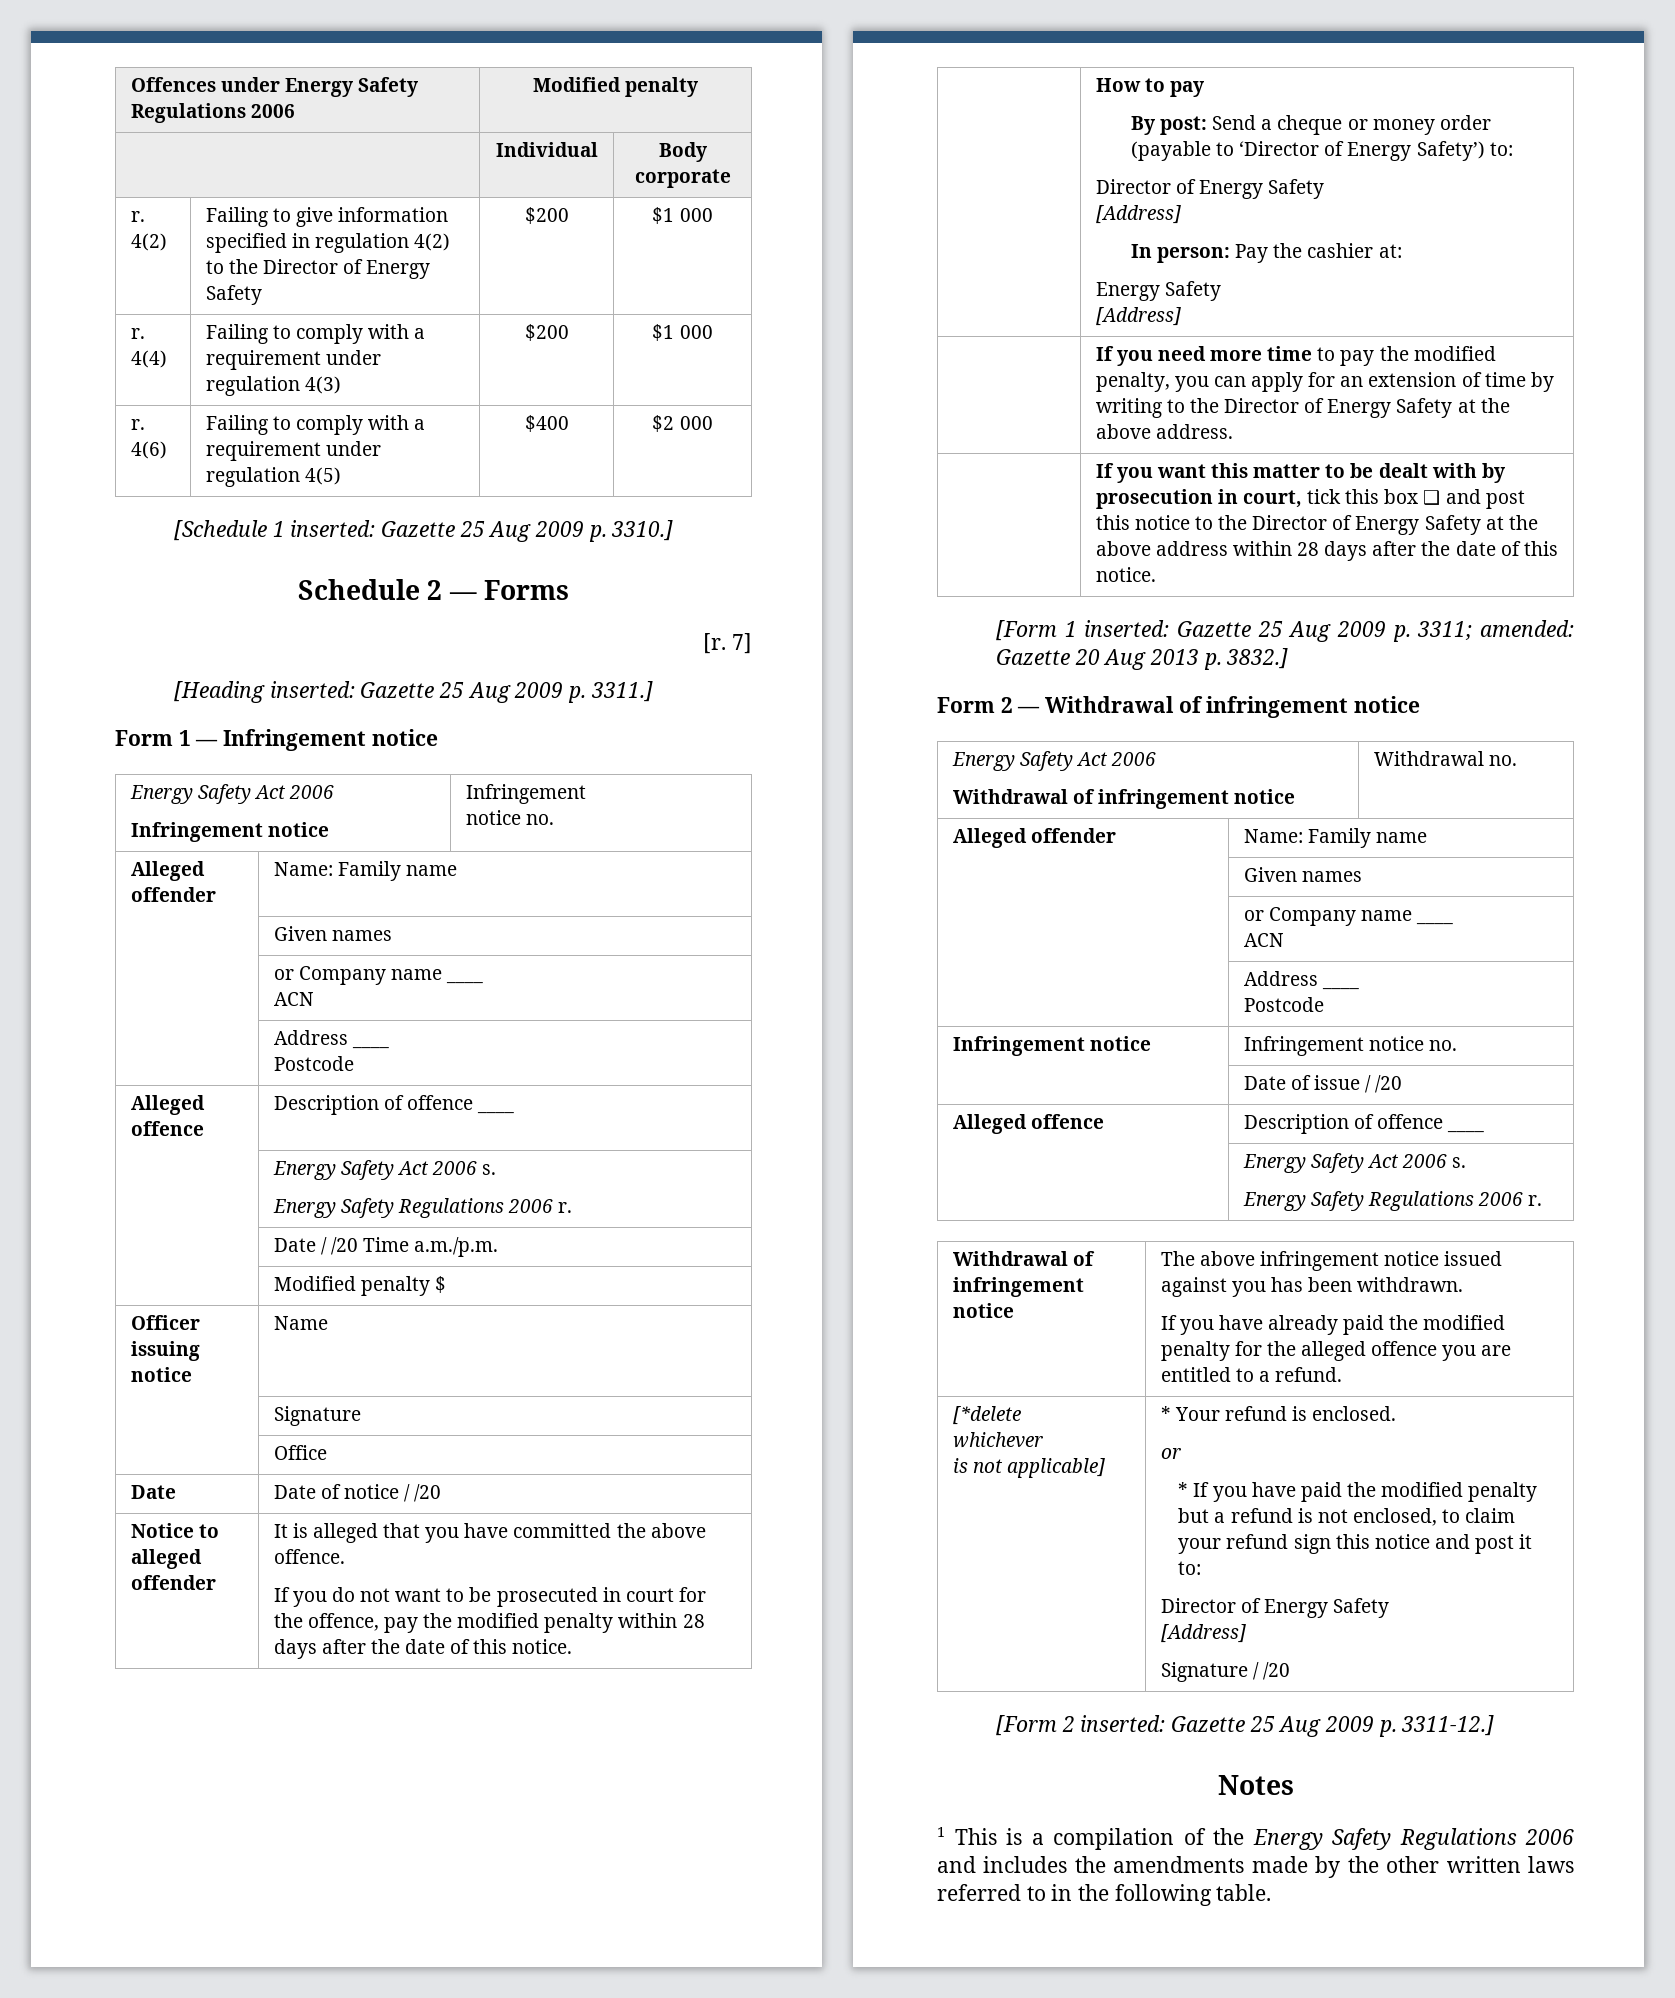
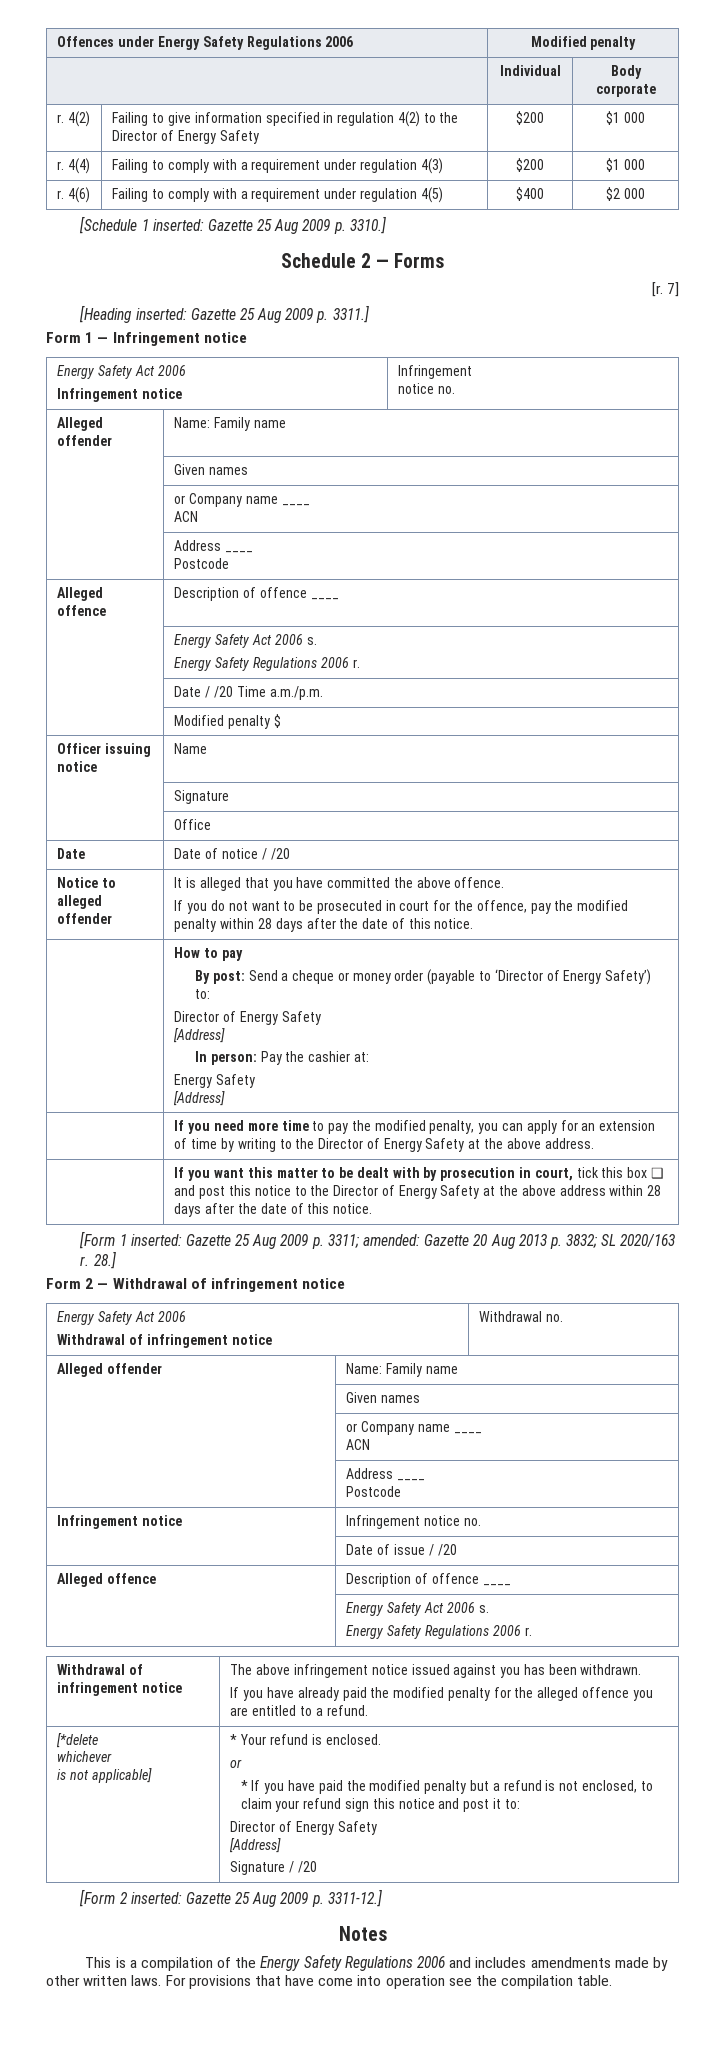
[1226,648,1289,669] 3832.] -> [566,1234,676,1248] [80,1251,116,1269] 3832; SL 2020/163 r. 28.]
[937,1827,945,1837] 1 -> (387, 1933) none
[1074,1856,1106,1873] the -> (527, 1962) none
[1347,1856,1379,1873] the -> (668, 1964) none
[1528,1856,1574,1873] [937,1884,1212,1906] laws referred to in the following -> [131,1975,574,1989] laws. For provisions that have come into operation see the compilation

